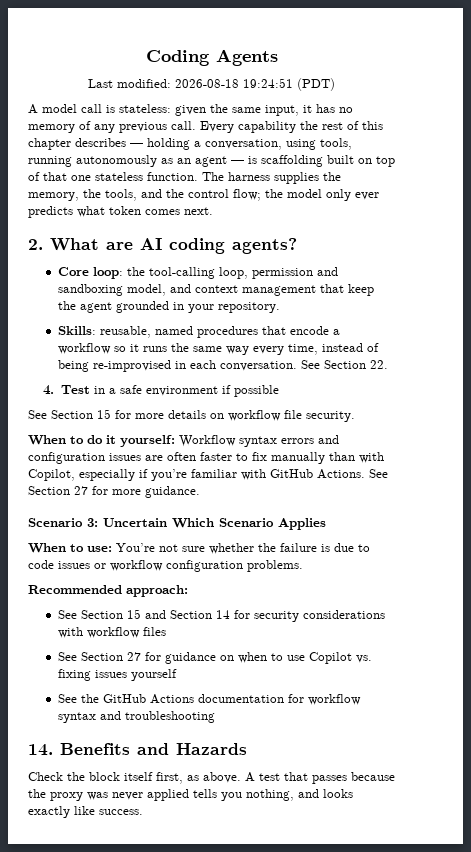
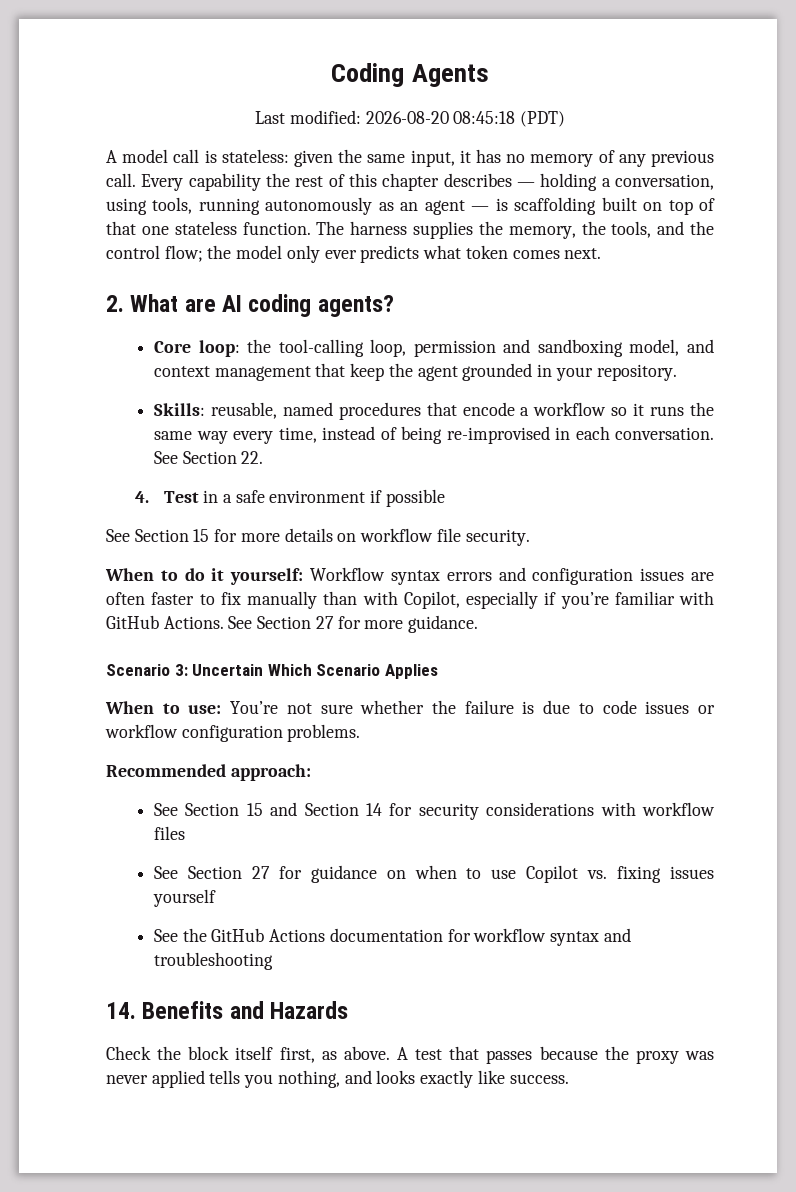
[175,78,293,88] 2026-08-18 19:24:51 -> [365,111,516,124] 2026-08-20 08:45:18

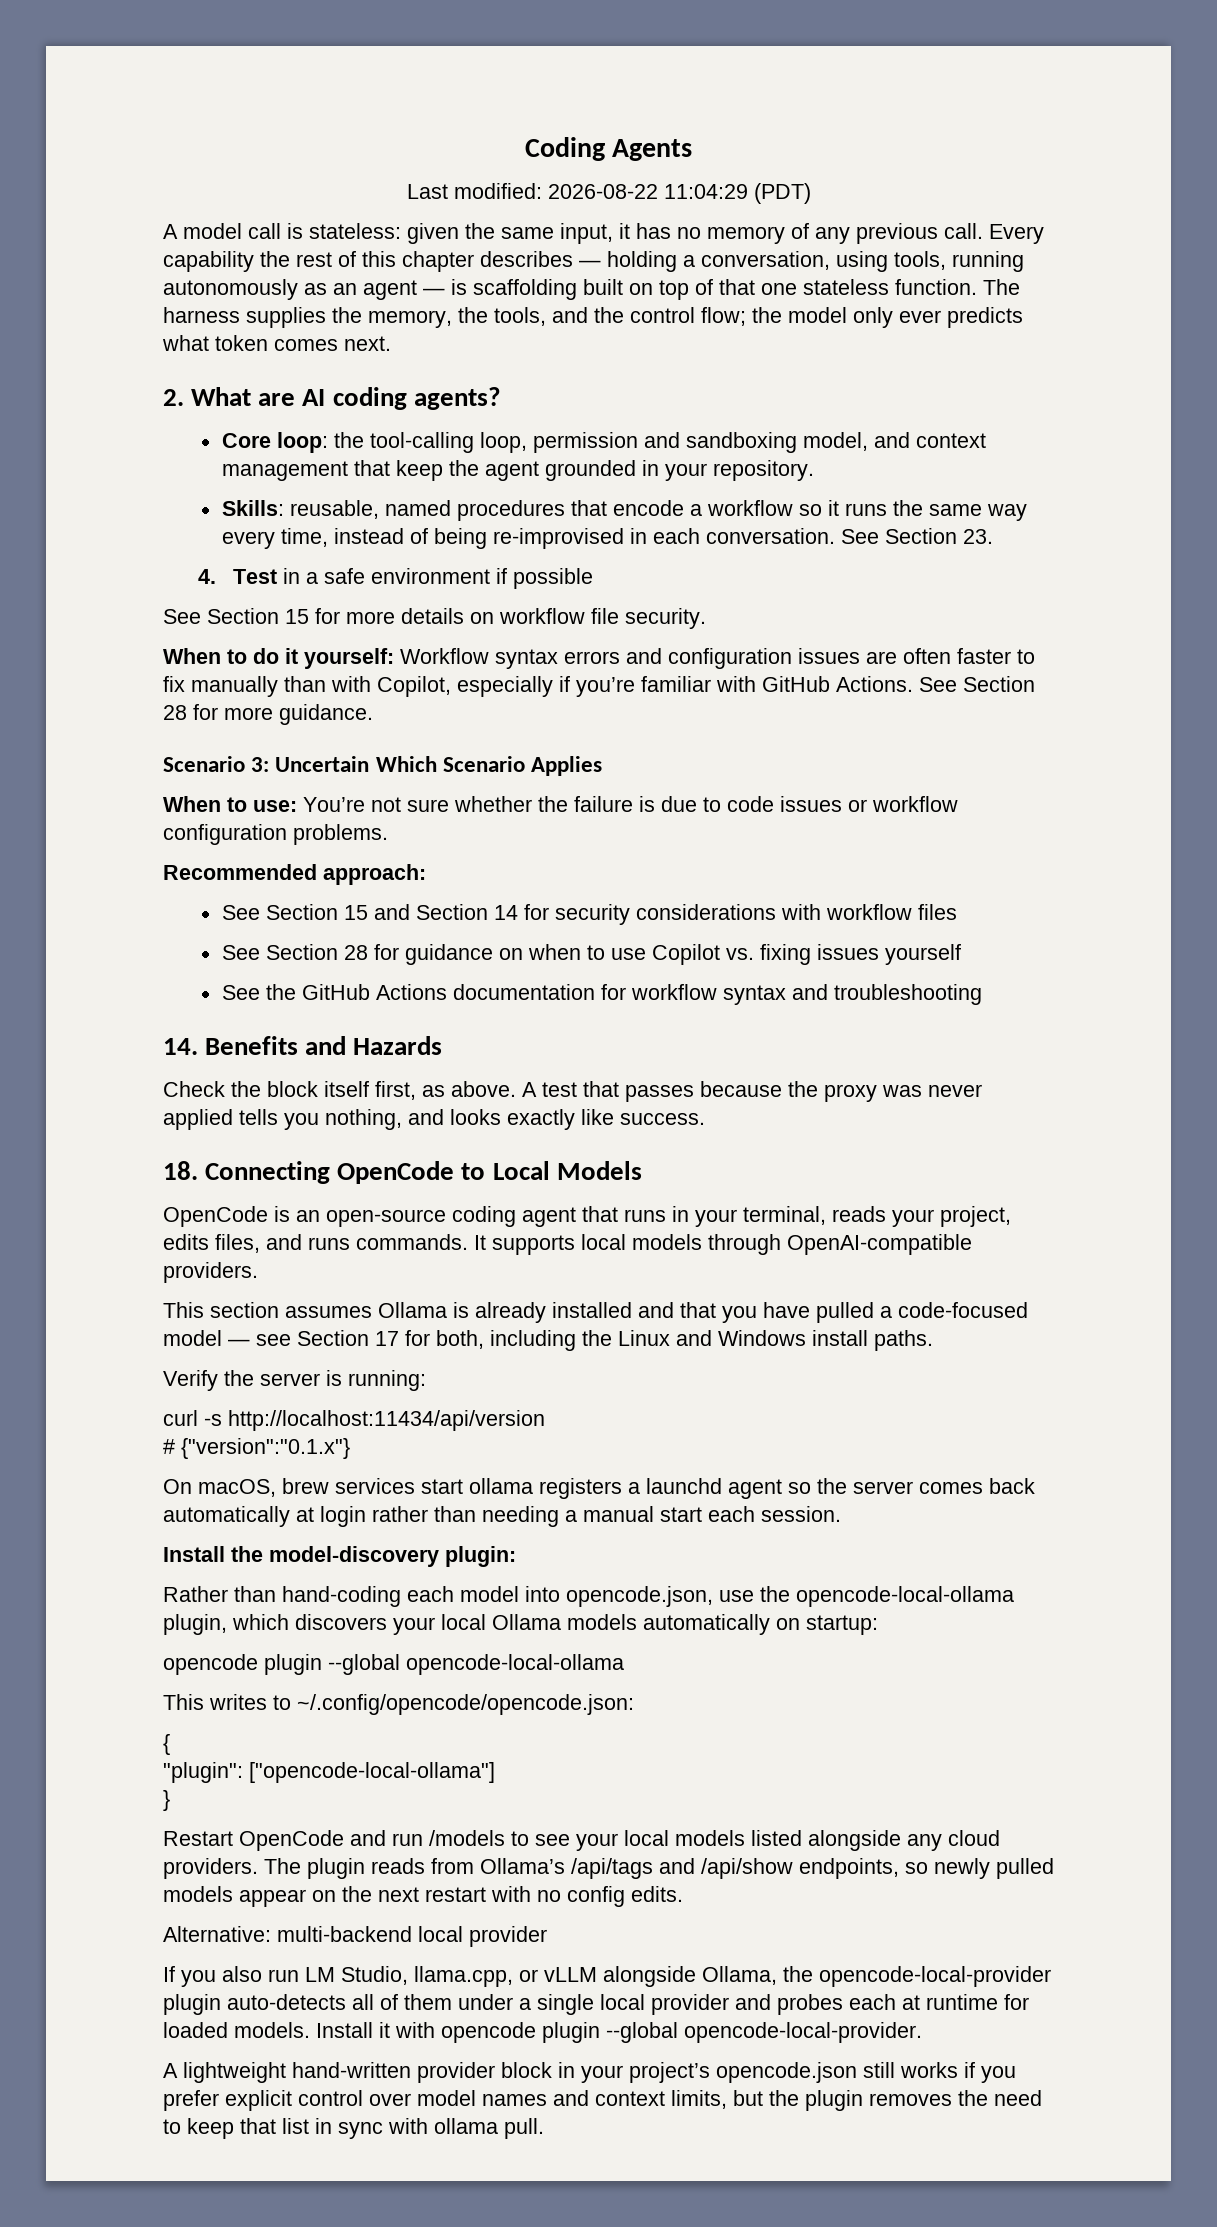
[365,111,516,124] 2026-08-20 08:45:18 -> [547,184,748,199] 2026-08-22 11:04:29
[241,451,264,464] 22. -> [962,529,993,544] 23.
[315,616,334,629] 27 -> [163,705,187,720] 28
[251,866,270,879] 27 -> [343,945,368,960] 28
(569, 1079) none -> [163,1161,642,1184] [163,1206,1011,1227] [163,1234,972,1255] [163,1262,258,1283] [163,1302,1028,1323] [163,1330,933,1351] [163,1370,426,1391] [163,1410,545,1431] [163,1438,350,1459] [163,1478,1035,1499] [163,1506,841,1527] [163,1546,516,1567] [163,1586,1014,1607] [163,1614,878,1635] [163,1654,624,1675] [163,1694,634,1715] [163,1734,170,1755] [163,1762,495,1783] [163,1790,170,1811] [163,1830,1000,1851] [163,1858,1054,1879] [163,1886,683,1907] [163,1926,547,1947] [163,1966,1051,1987] [163,1994,1029,2015] [163,2022,922,2043] [163,2062,1016,2083] [163,2090,1042,2111] [163,2118,544,2139] // 18. Connecting OpenCode to Local Models // OpenCode is an open-source coding agent that runs in your terminal, reads your project, edits files, and runs commands. It supports local models through OpenAI-compatible providers. // This section assumes Ollama is already installed and that you have pulled a code-focused model — see Section 17 for both, including the Linux and Windows install paths. // Verify the server is running: // curl -s http://localhost:11434/api/version // # {"version":"0.1.x"} // On macOS, brew services start ollama registers a launchd agent so the server comes back automatically at login rather than needing a manual start each session. // Install the model-discovery plugin: // Rather than hand-coding each model into opencode.json, use the opencode-local-ollama plugin, which discovers your local Ollama models automatically on startup: // opencode plugin --global opencode-local-ollama // This writes to ~/.config/opencode/opencode.json: // { // "plugin": ["opencode-local-ollama"] // } // Restart OpenCode and run /models to see your local models listed alongside any cloud providers. The plugin reads from Ollama’s /api/tags and /api/show endpoints, so newly pulled models appear on the next restart with no config edits. // Alternative: multi-backend local provider // If you also run LM Studio, llama.cpp, or vLLM alongside Ollama, the opencode-local-provider plugin auto-detects all of them under a single local provider and probes each at runtime for loaded models. Install it with opencode plugin --global opencode-local-provider. // A lightweight hand-written provider block in your project’s opencode.json still works if you prefer explicit control over model names and context limits, but the plugin removes the need to keep that list in sync with ollama pull.

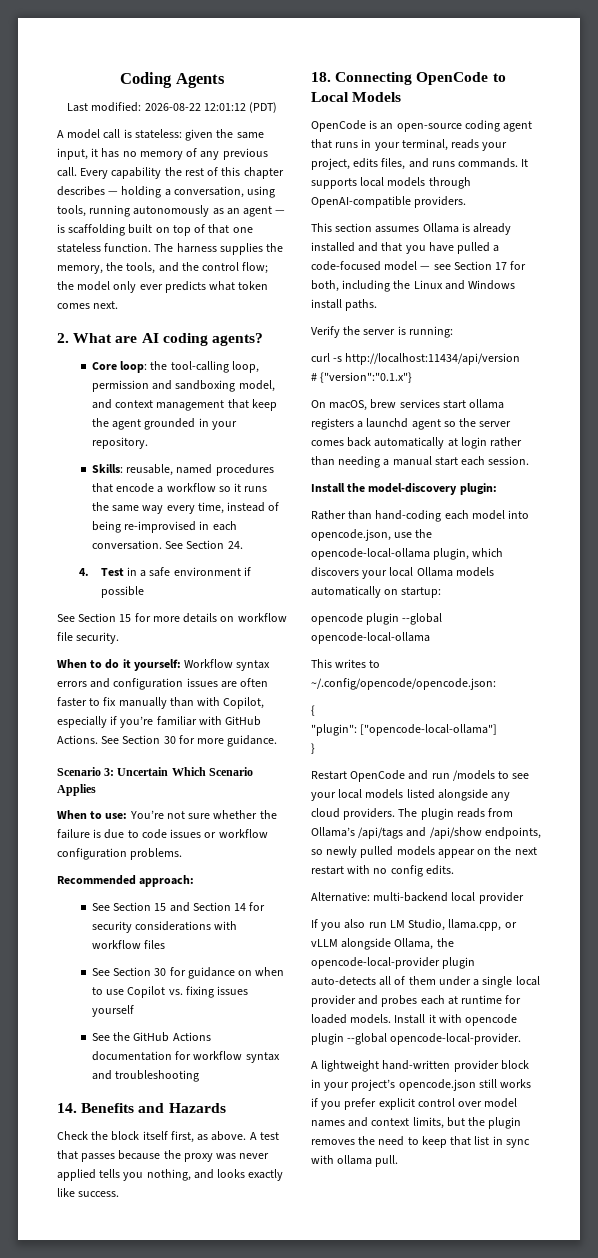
[663,184,748,199] 11:04:29 -> [203,103,246,111] 12:01:12
[962,529,993,544] 23. -> [227,541,243,549] 24.
[163,705,187,720] 28 -> [163,736,176,744] 30
[343,945,368,960] 28 -> [154,968,167,976] 30

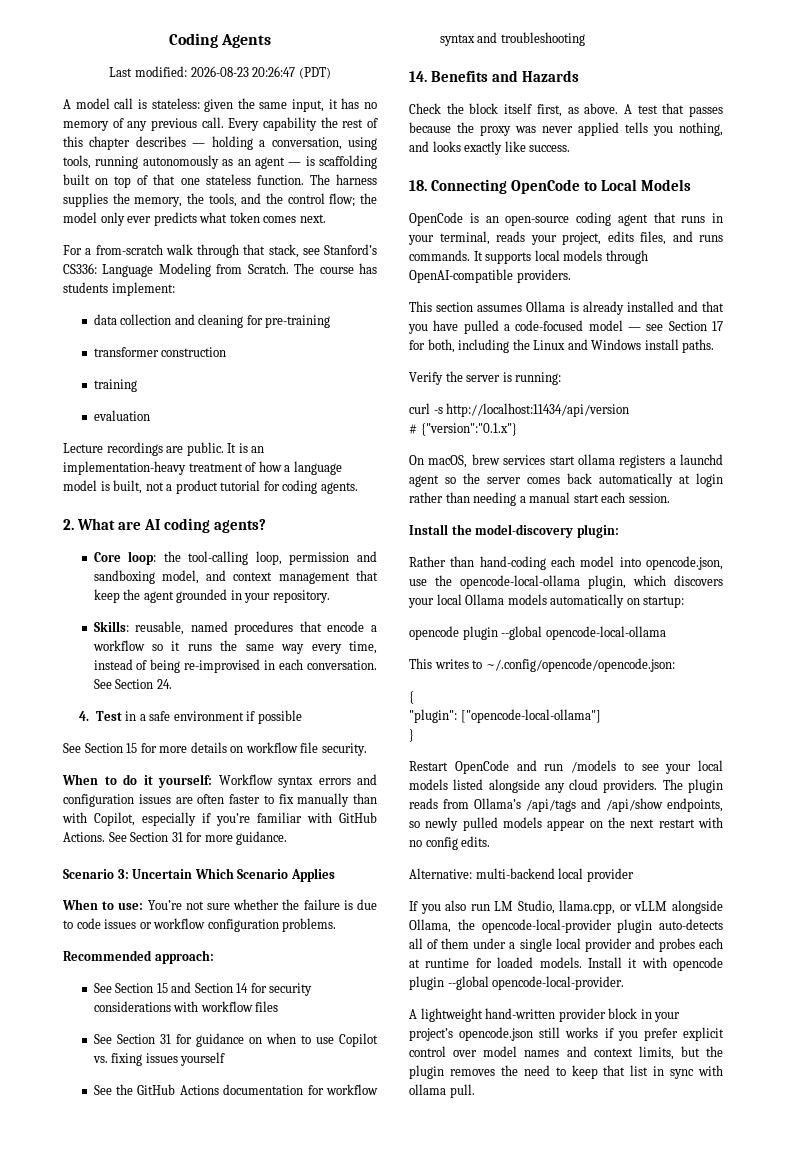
[144,103,246,111] 2026-08-22 12:01:12 -> [190,66,296,77] 2026-08-23 20:26:47
(119, 305) none -> [63,244,377,258] [63,263,377,277] [63,282,175,296] [93,314,331,328] [93,347,227,357] [93,379,137,392] [93,410,150,421] [63,442,265,456] [63,461,342,475] [63,480,358,494] // For a from-scratch walk through that stack, see Stanford’s CS336: Language Modeling from Scratch. The course has students implement: // data collection and cleaning for pre-training // transformer construction // training // evaluation // Lecture recordings are public. It is an implementation-heavy treatment of how a language model is built, not a product tutorial for coding agents.
[163,736,176,744] 30 -> [171,832,183,842] 31
[154,968,167,976] 30 -> [159,1034,171,1044] 31

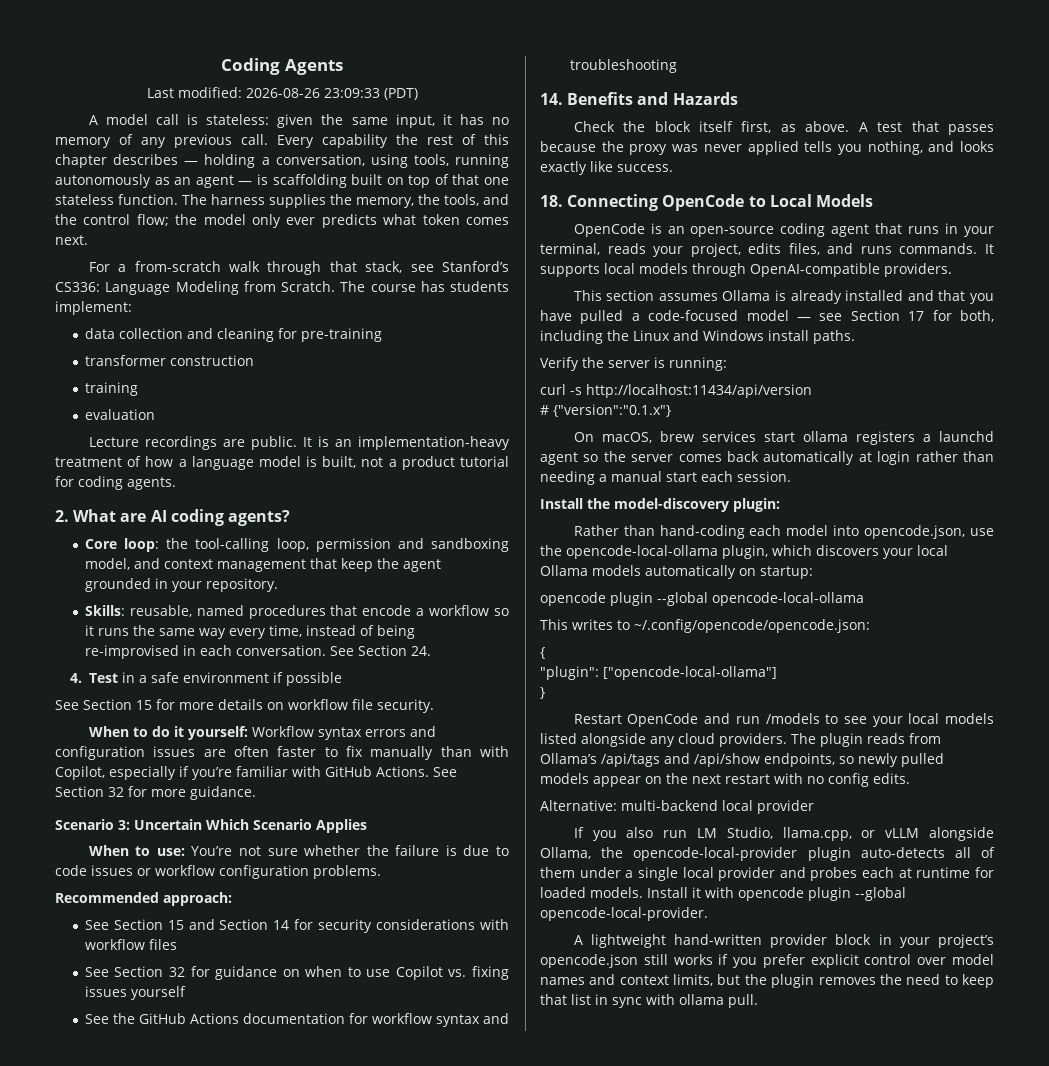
[190,66,296,77] 2026-08-23 20:26:47 -> [245,88,380,98] 2026-08-26 23:09:33
[171,832,183,842] 31 -> [108,787,124,797] 32
[159,1034,171,1044] 31 -> [168,967,185,977] 32

